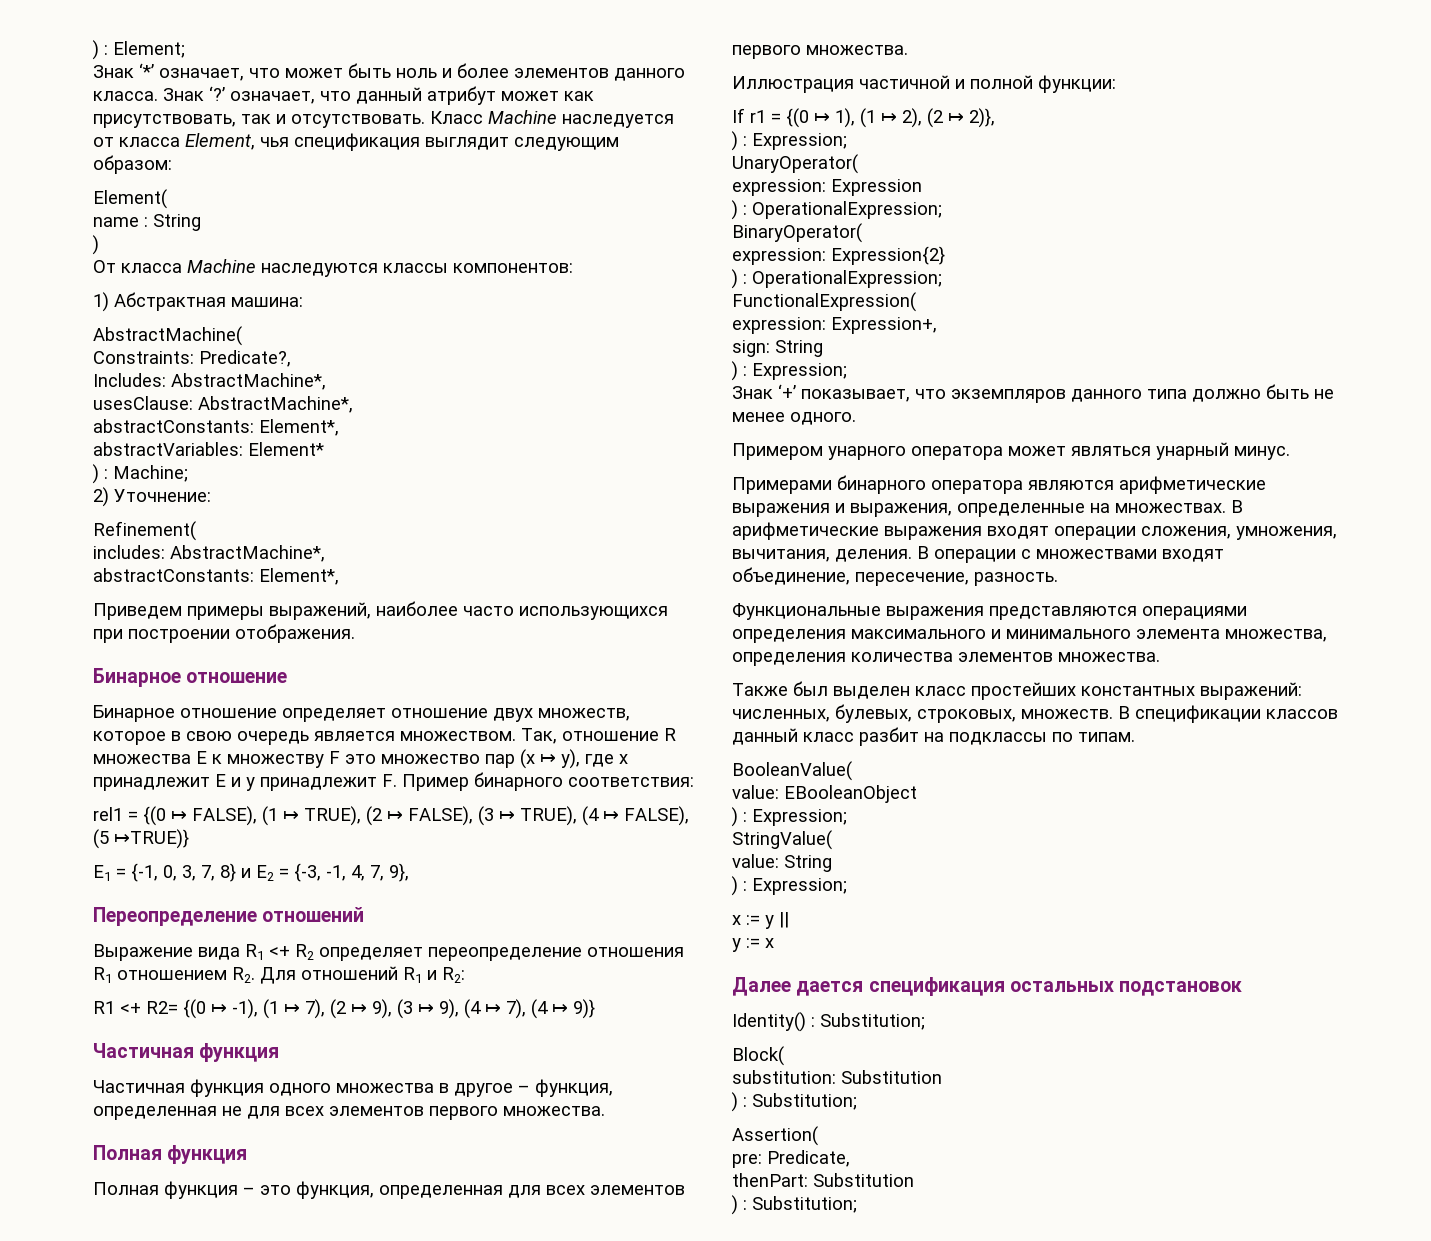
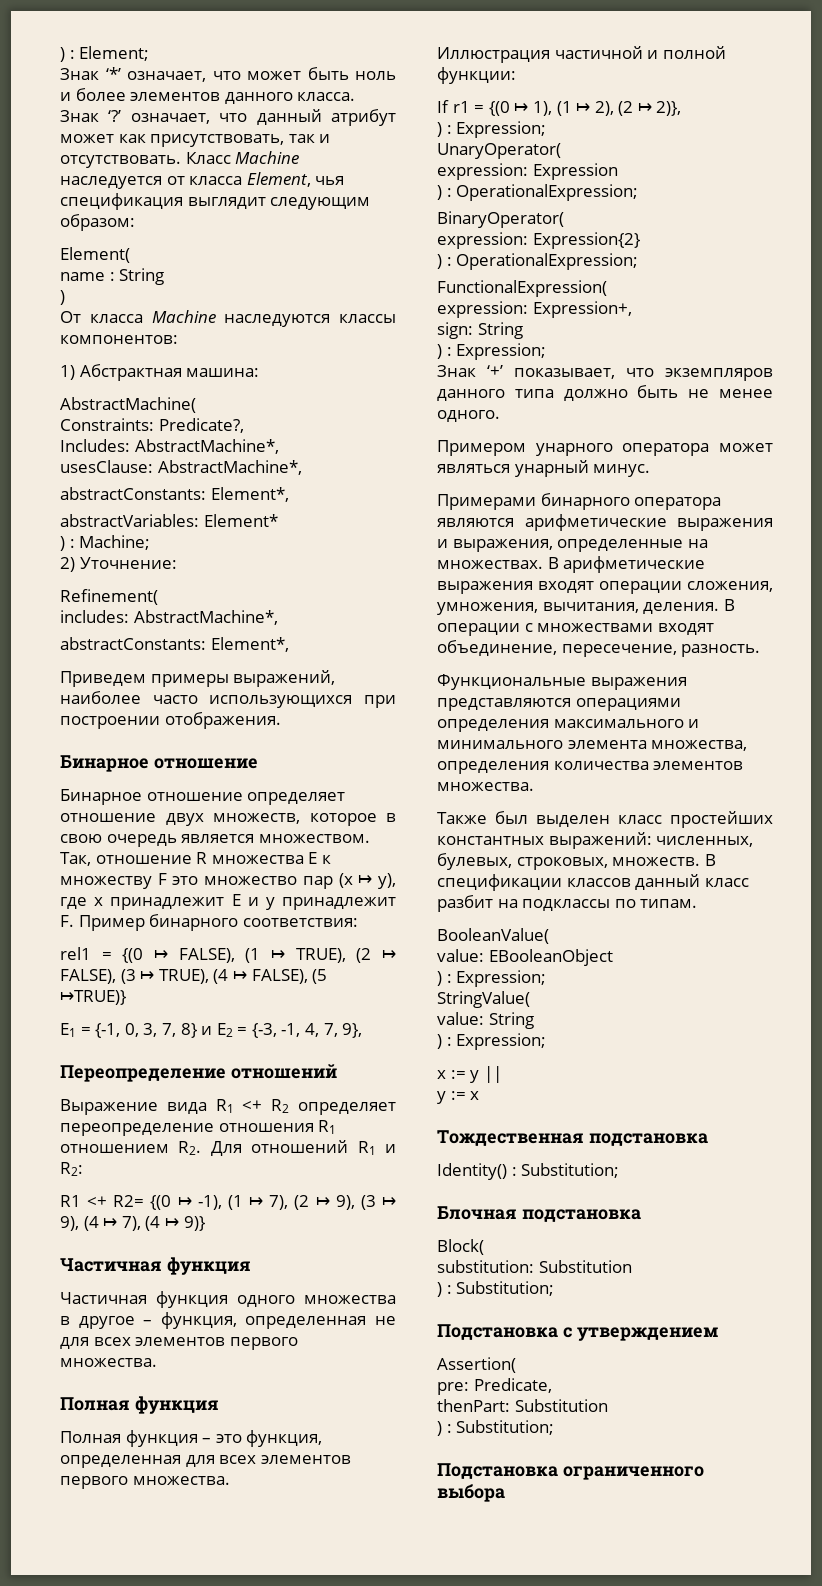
[732,977,1243,996] Далее дается спецификация остальных подстановок -> [437,1130,708,1146] Тождественная подстановка
(925, 1021) none -> [437,1206,641,1222] // Блочная подстановка
(857, 1101) none -> [437,1324,719,1341] // Подстановка с утверждением
(857, 1204) none -> [437,1463,704,1480] [437,1484,505,1502] // Подстановка ограниченного выбора

